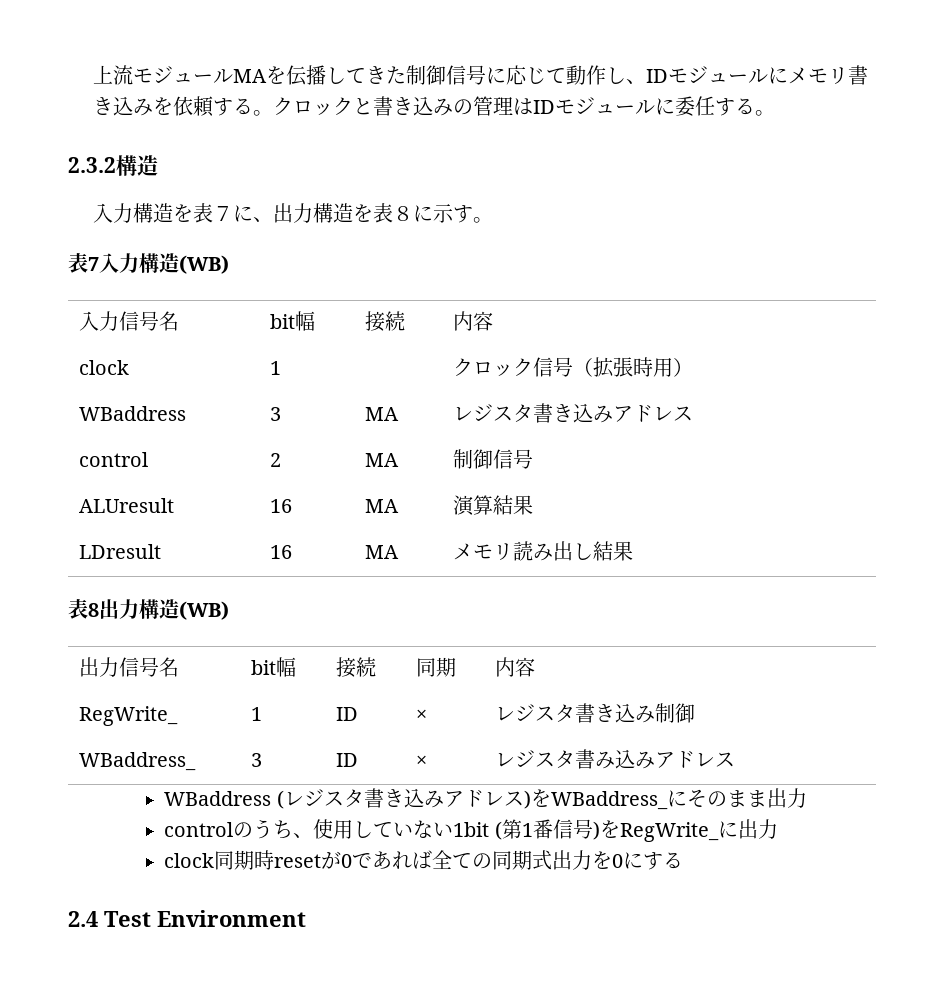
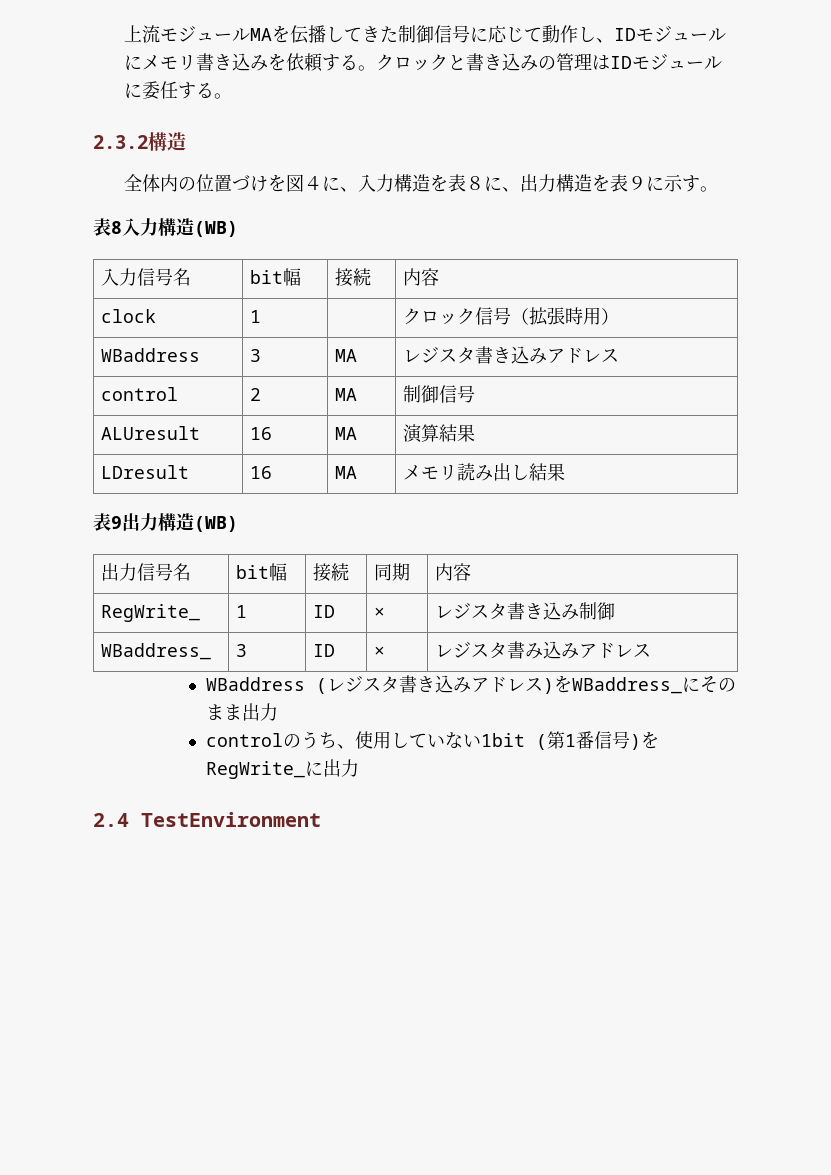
(158, 165) none -> [123,174,358,192] 全体内の位置づけを図４に、
[212,206,233,221] ７ -> [465,176,484,190] ８
[392,206,413,221] ８ -> [627,176,646,190] ９
[88,257,99,271] 7 -> [111,221,122,234] 8
[88,603,99,617] 8 -> [111,516,122,529] 9
[164,850,684,870] // clock同期時resetが0であれば全ての同期式出力を0にする -> (359, 768) none
[104,910,306,927] Test Environment -> [141,812,321,827] TestEnvironment

